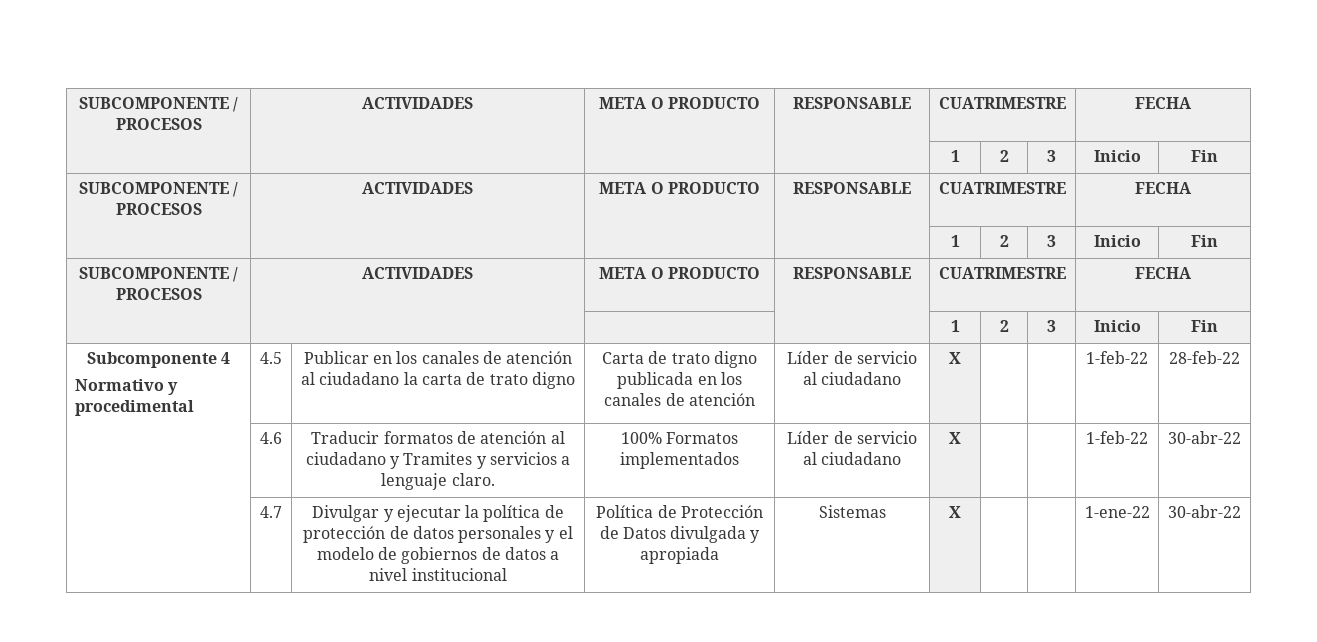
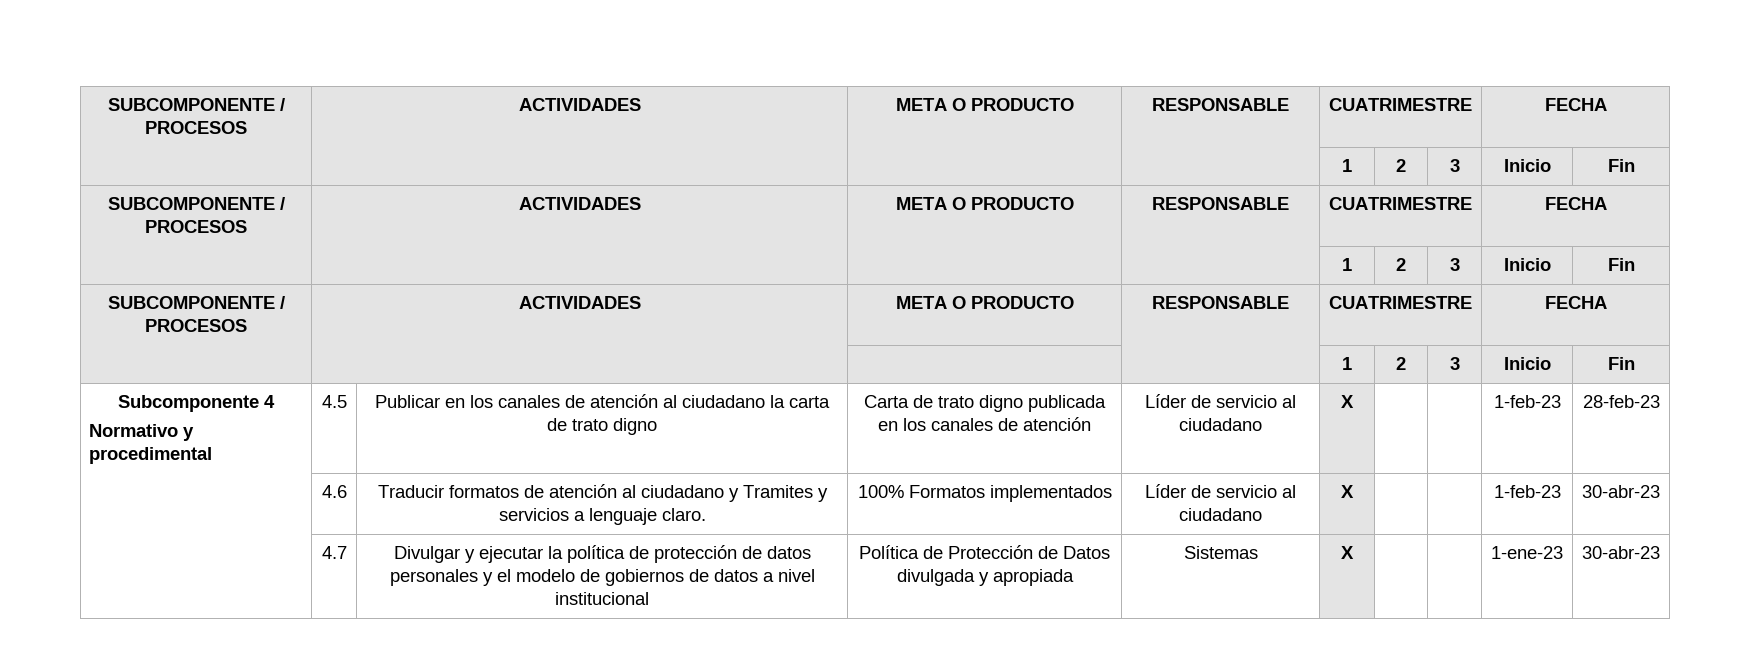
[1086,351,1148,364] [1169,351,1240,364] 1-feb-22 | 28-feb-22 -> [1493,395,1561,408] [1582,395,1660,408] 1-feb-23 | 28-feb-23
[1086,431,1148,444] [1168,431,1241,444] 1-feb-22 | 30-abr-22 -> [1493,485,1561,498] [1582,485,1660,498] 1-feb-23 | 30-abr-23
[1084,506,1150,518] [1168,505,1241,518] 1-ene-22 | 30-abr-22 -> [1491,546,1563,559] [1582,546,1660,559] 1-ene-23 | 30-abr-23

